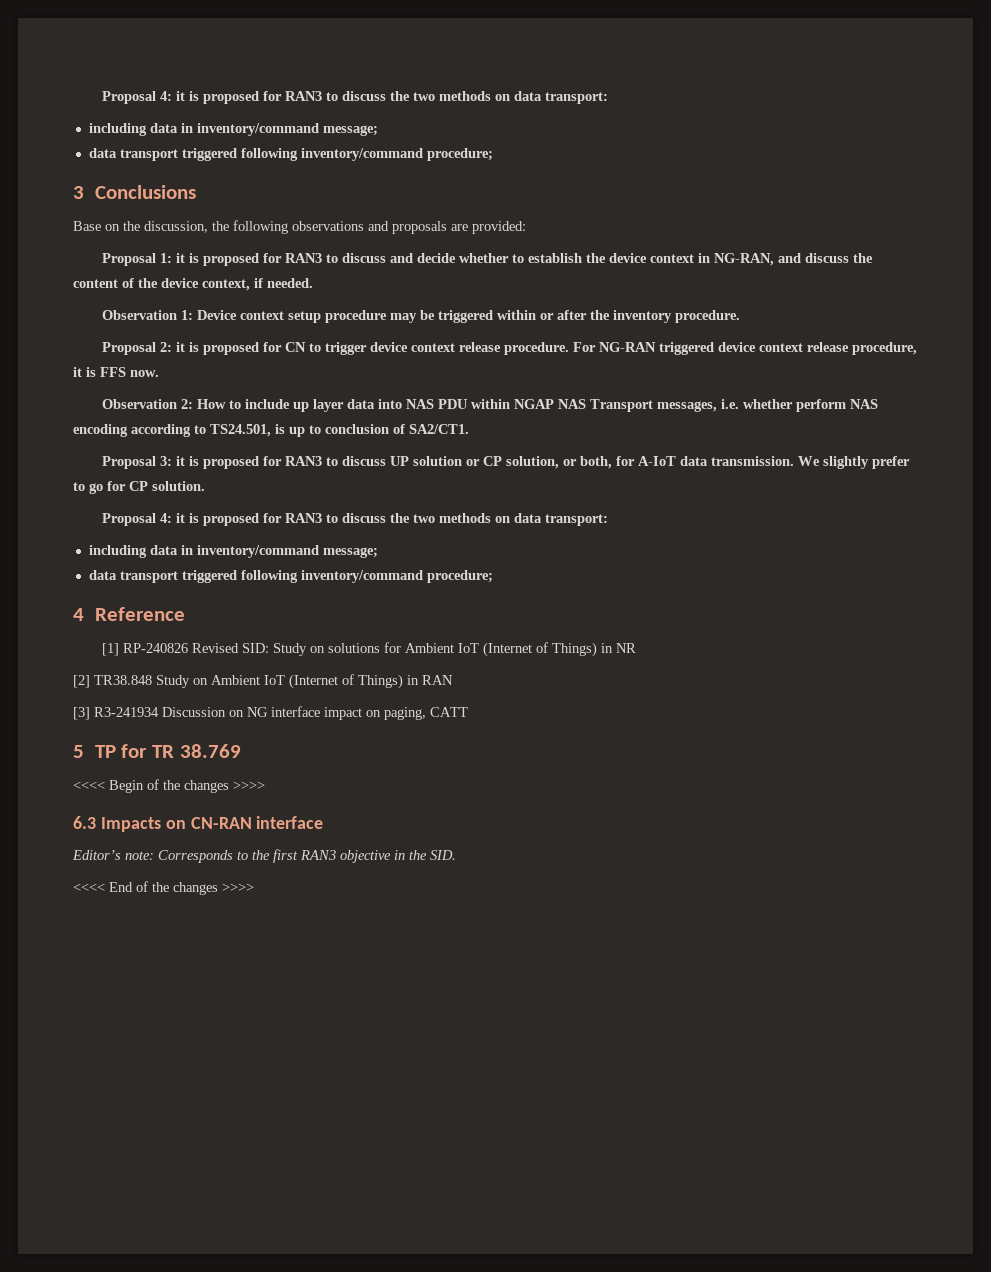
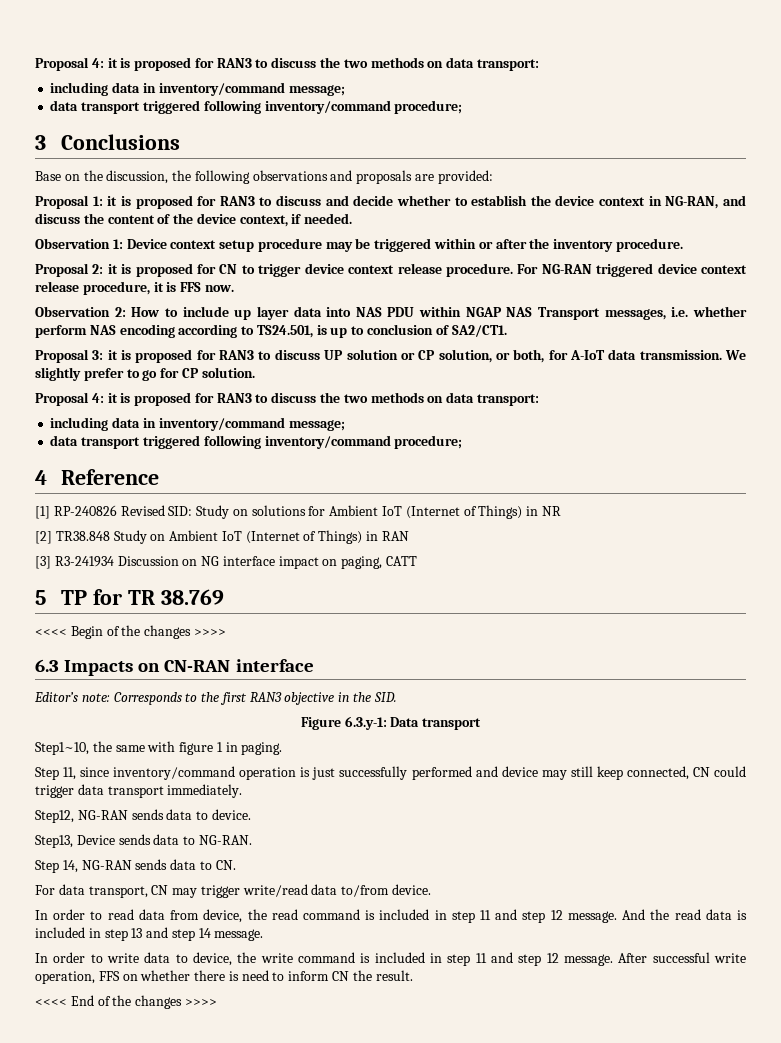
(456, 855) none -> [300,716,482,730] [35,741,283,755] [35,766,746,780] [35,784,243,798] [35,809,251,823] [35,834,252,848] [35,859,236,873] [35,884,432,898] [35,909,748,923] [35,927,264,941] [35,952,746,966] [35,970,413,984] // Figure 6.3.y-1: Data transport // Step1~10, the same with figure 1 in paging. // Step 11, since inventory/command operation is just successfully performed and device may still keep connected, CN could trigger data transport immediately. // Step12, NG-RAN sends data to device. // Step13, Device sends data to NG-RAN. // Step 14, NG-RAN sends data to CN. // For data transport, CN may trigger write/read data to/from device. // In order to read data from device, the read command is included in step 11 and step 12 message. And the read data is included in step 13 and step 14 message. // In order to write data to device, the write command is included in step 11 and step 12 message. After successful write operation, FFS on whether there is need to inform CN the result.

